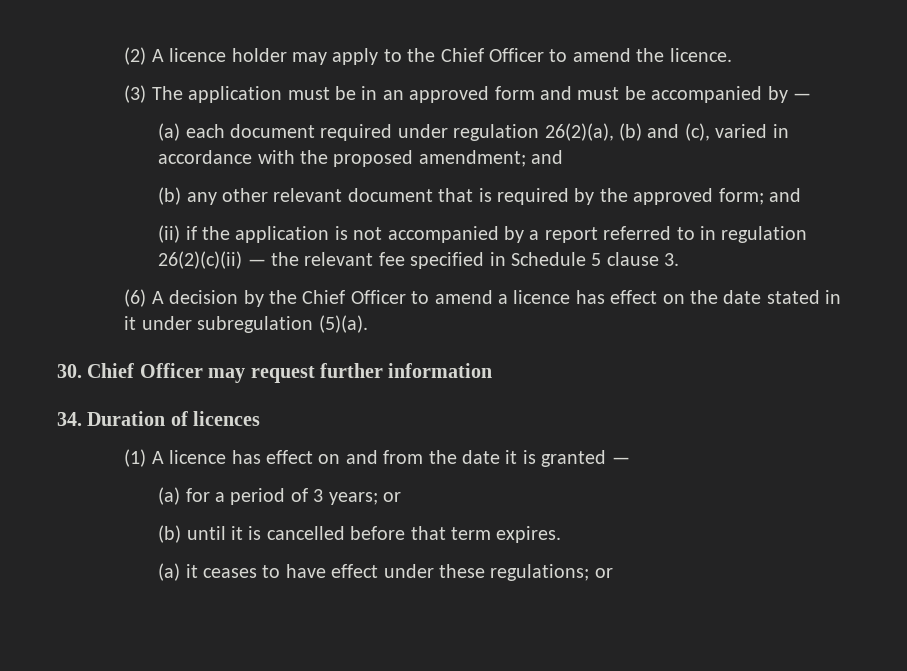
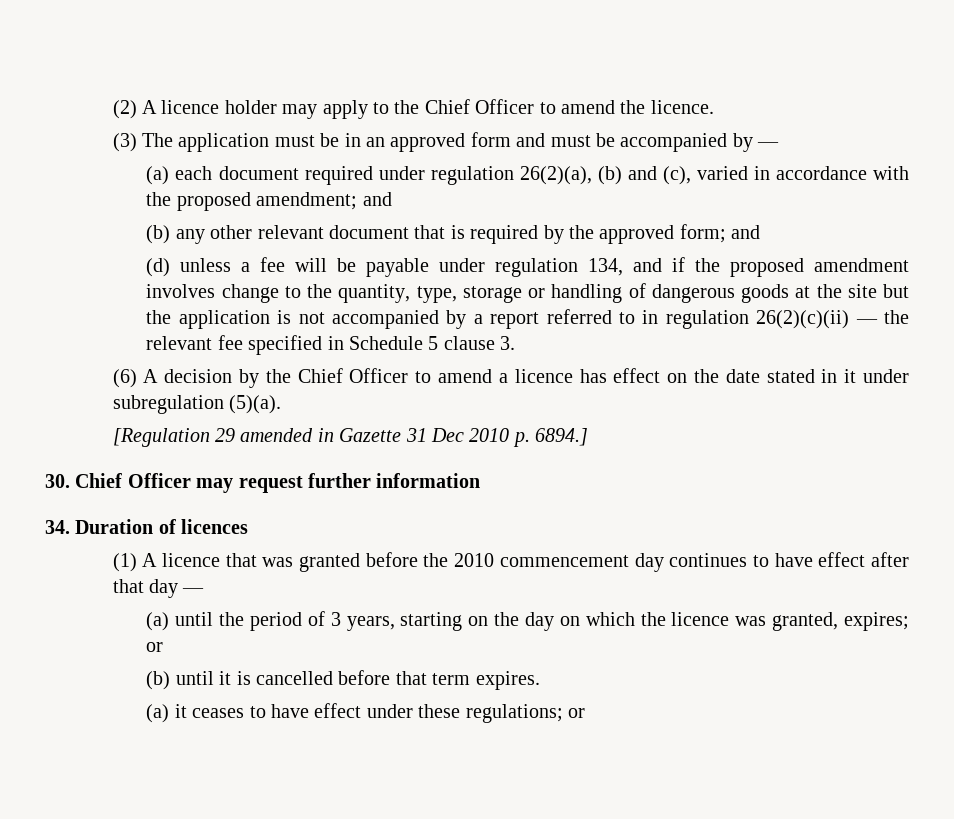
[158,225,197,243] (ii) if -> [146,257,909,277] [146,283,910,303] (d) unless a fee will be payable under regulation 134, and if the proposed amendment involves change to the quantity, type, storage or handling of dangerous goods at the site but
(368, 324) none -> [112,428,589,447] // [Regulation 29 amended in Gazette 31 Dec 2010 p. 6894.]
[231,450,630,467] [158,487,225,505] has effect on and from the date it is granted — // (a) for a -> [225,552,910,572] [112,579,205,598] [146,612,245,631] that was granted before the 2010 commencement day continues to have effect after that day — // (a) until the
[328,492,378,505] years; -> [346,612,909,631] years, starting on the day on which the licence was granted, expires;

